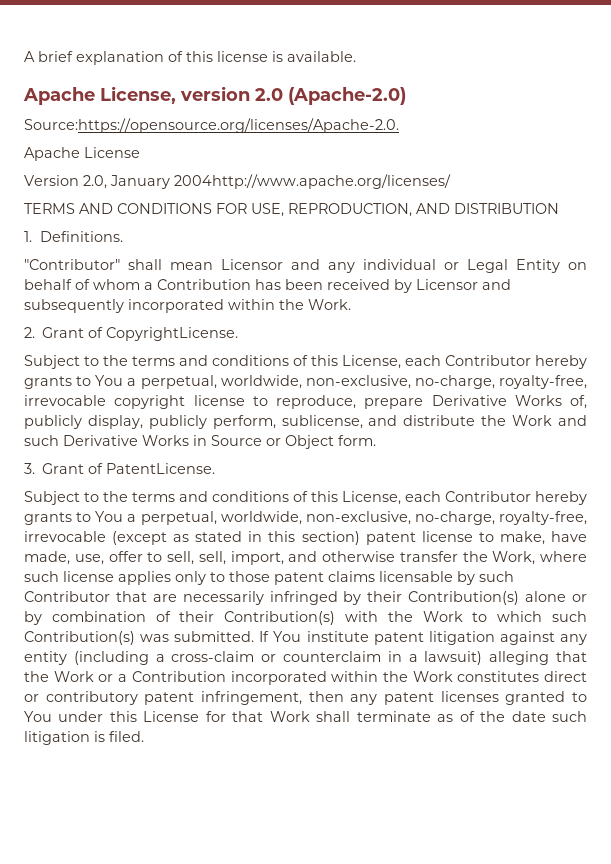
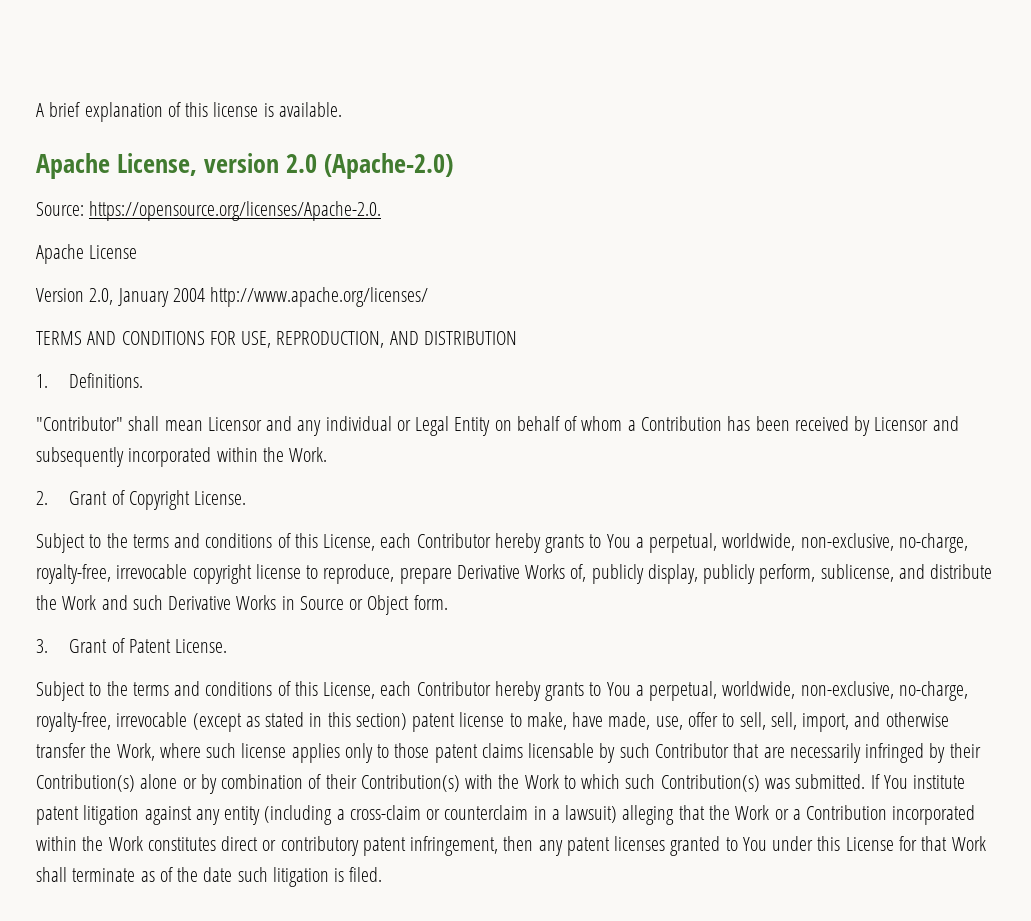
[24,118,399,133] Source:https://opensource.org/licenses/Apache-2.0. -> [36,201,382,221] Source: https://opensource.org/licenses/Apache-2.0.
[174,174,451,189] 2004http://www.apache.org/licenses/ -> [172,287,429,307] 2004 http://www.apache.org/licenses/
[106,327,239,341] CopyrightLicense. -> [128,490,247,510] Copyright License.
[106,463,216,474] PatentLicense. -> [128,639,228,653] Patent License.

